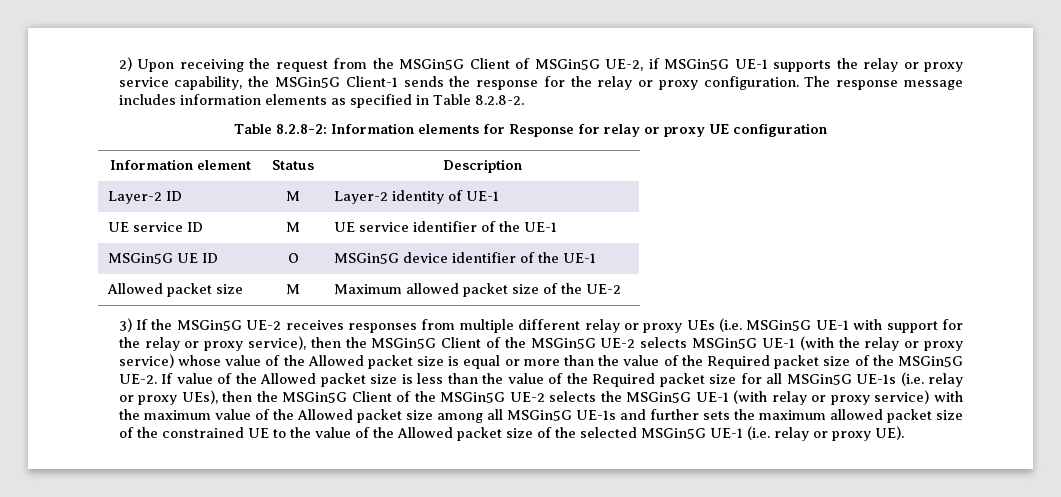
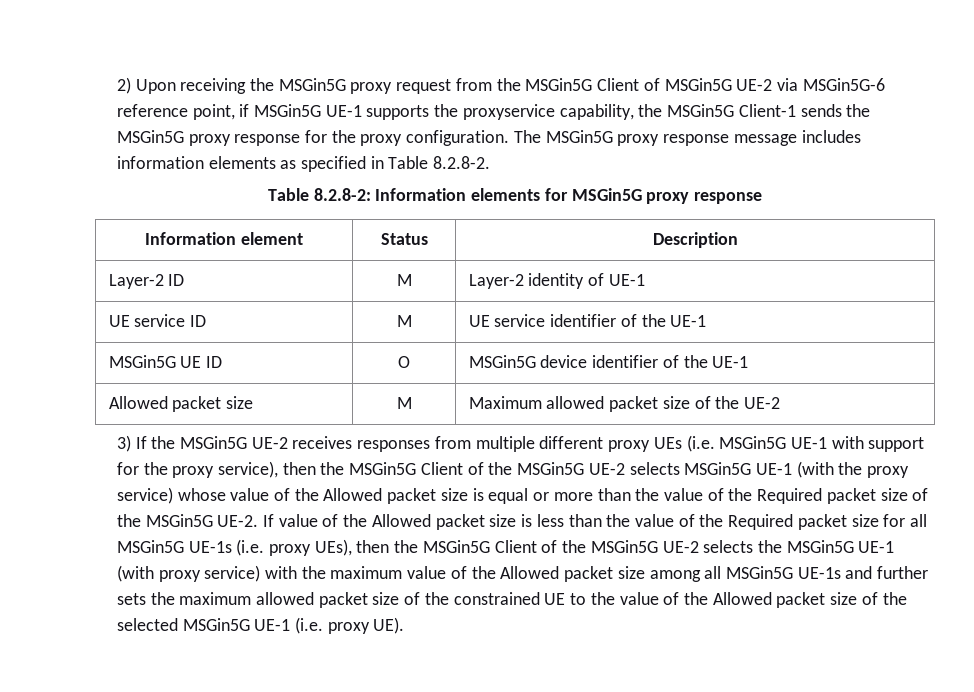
(271, 63) none -> [278,78,393,94] MSGin5G proxy
[605,59,644,71] UE-2, -> [736,78,885,91] [116,104,235,120] UE-2 via MSGin5G-6 reference point,
[863,58,963,72] [118,77,169,87] relay or proxy service -> [462,104,555,120] proxyservice
(471, 81) none -> [116,130,231,146] MSGin5G proxy
[597,76,654,90] relay or -> (356, 136) none
(831, 81) none -> [545,130,660,146] MSGin5G proxy
[508,123,827,137] Response for relay or proxy UE configuration -> [571,188,763,204] MSGin5G proxy response
[584,319,639,333] relay or -> (604, 442) none
[144,337,200,351] relay or -> (168, 468) none
[864,337,920,351] relay or -> (863, 468) none
[928,373,963,387] [118,395,134,402] relay or -> (265, 547) none
[771,391,827,405] relay or -> (154, 573) none
[773,427,828,441] relay or -> (324, 625) none

